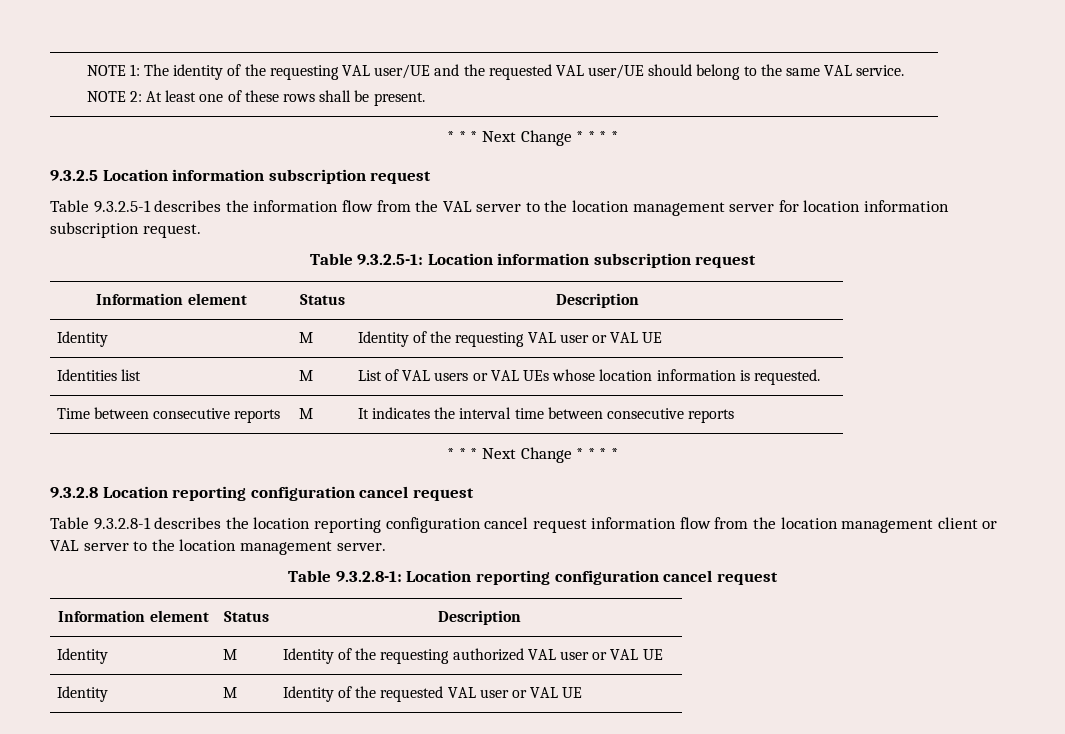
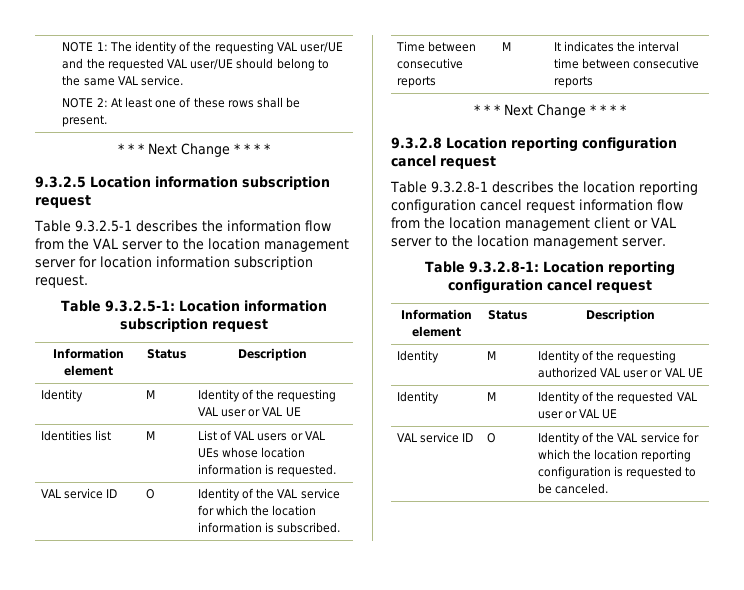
(820, 377) none -> [40,488,118,499] [145,489,155,499] [197,488,340,501] [197,505,317,516] [197,522,341,533] // VAL service ID | O | Identity of the VAL service for which the location information is subscribed.
(583, 692) none -> [396,432,474,443] [486,433,496,443] [537,432,699,445] [537,449,692,462] [537,466,697,479] [537,483,608,494] // VAL service ID | O | Identity of the VAL service for which the location reporting configuration is requested to be canceled.

